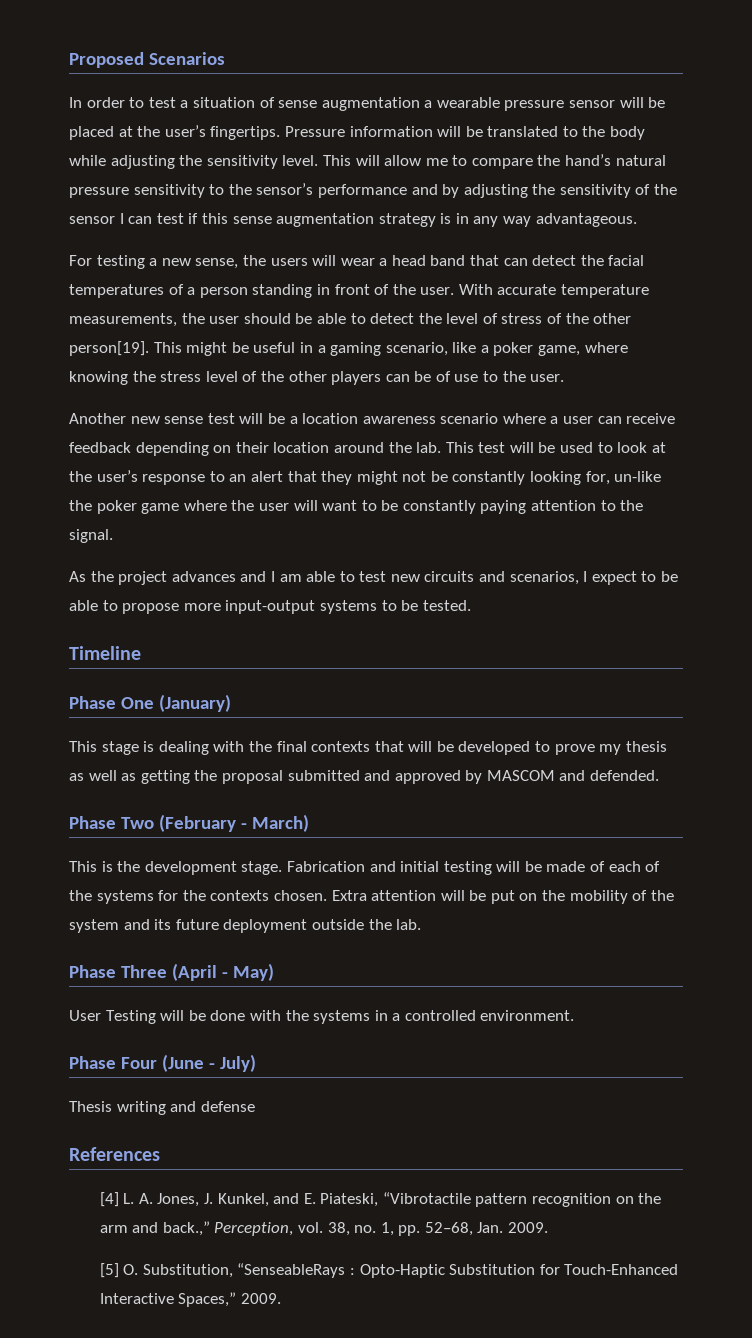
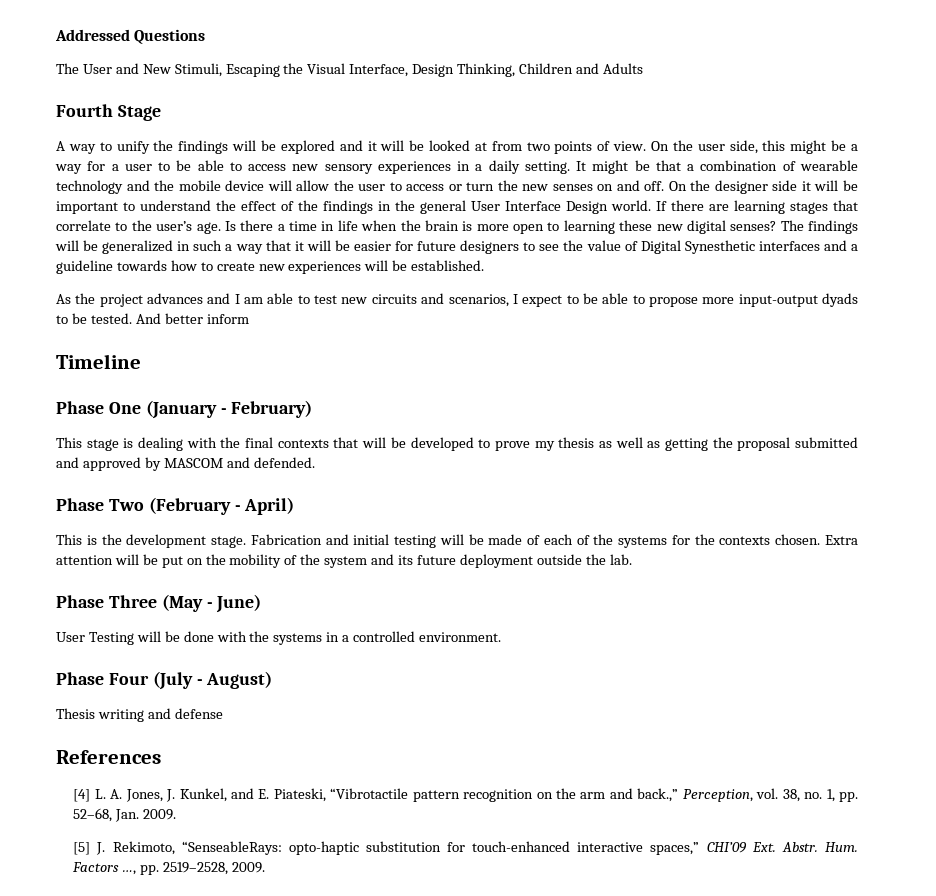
[69,52,225,68] [69,97,666,111] [69,125,646,140] [69,154,666,169] [69,183,678,198] [69,213,637,227] [69,255,645,269] [69,284,650,298] [69,313,632,327] [69,341,628,356] [69,371,565,385] [69,413,676,424] [69,442,666,456] [69,470,662,485] [69,500,644,514] [69,529,113,543] Proposed Scenarios // In order to test a situation of sense augmentation a wearable pressure sensor will be placed at the user’s fingertips. Pressure information will be translated to the body while adjusting the sensitivity level. This will allow me to compare the hand’s natural pressure sensitivity to the sensor’s performance and by adjusting the sensitivity of the sensor I can test if this sense augmentation strategy is in any way advantageous. // For testing a new sense, the users will wear a head band that can detect the facial temperatures of a person standing in front of the user. With accurate temperature measurements, the user should be able to detect the level of stress of the other person[19]. This might be useful in a gaming scenario, like a poker game, where knowing the stress level of the other players can be of use to the user. // Another new sense test will be a location awareness scenario where a user can receive feedback depending on their location around the lab. This test will be used to look at the user’s response to an alert that they might not be constantly looking for, un-like the poker game where the user will want to be constantly paying attention to the signal. -> [55,29,206,44] [56,63,643,77] [56,104,161,121] [56,140,858,154] [55,160,858,174] [56,180,858,194] [56,200,858,214] [56,220,858,234] [55,240,859,254] [56,260,485,274] Addressed Questions // The User and New Stimuli, Escaping the Visual Interface, Design Thinking, Children and Adults // Fourth Stage // A way to unify the findings will be explored and it will be looked at from two points of view. On the user side, this might be a way for a user to be able to access new sensory experiences in a daily setting. It might be that a combination of wearable technology and the mobile device will allow the user to access or turn the new senses on and off. On the designer side it will be important to understand the effect of the findings in the general User Interface Design world. If there are learning stages that correlate to the user’s age. Is there a time in life when the brain is more open to learning these new digital senses? The findings will be generalized in such a way that it will be easier for future designers to see the value of Digital Synesthetic interfaces and a guideline towards how to create new experiences will be established.
[319,600,377,614] systems -> [821,293,858,307] dyads
(471, 605) none -> [135,313,249,324] And better inform
[158,694,231,712] (January) -> [145,400,313,419] (January - February)
[251,814,309,832] March) -> [244,497,295,515] April)
[171,963,274,981] (April - May) -> [161,594,262,613] (May - June)
[161,1054,256,1072] (June - July) -> [152,671,273,690] (July - August)
[123,1263,679,1278] [99,1292,237,1307] O. Substitution, “SenseableRays : Opto-Haptic Substitution for Touch-Enhanced Interactive Spaces,” -> [96,841,859,855] [72,862,229,875] J. Rekimoto, “SenseableRays: opto-haptic substitution for touch-enhanced interactive spaces,” CHI’09 Ext. Abstr. Hum. Factors …, pp. 2519–2528,

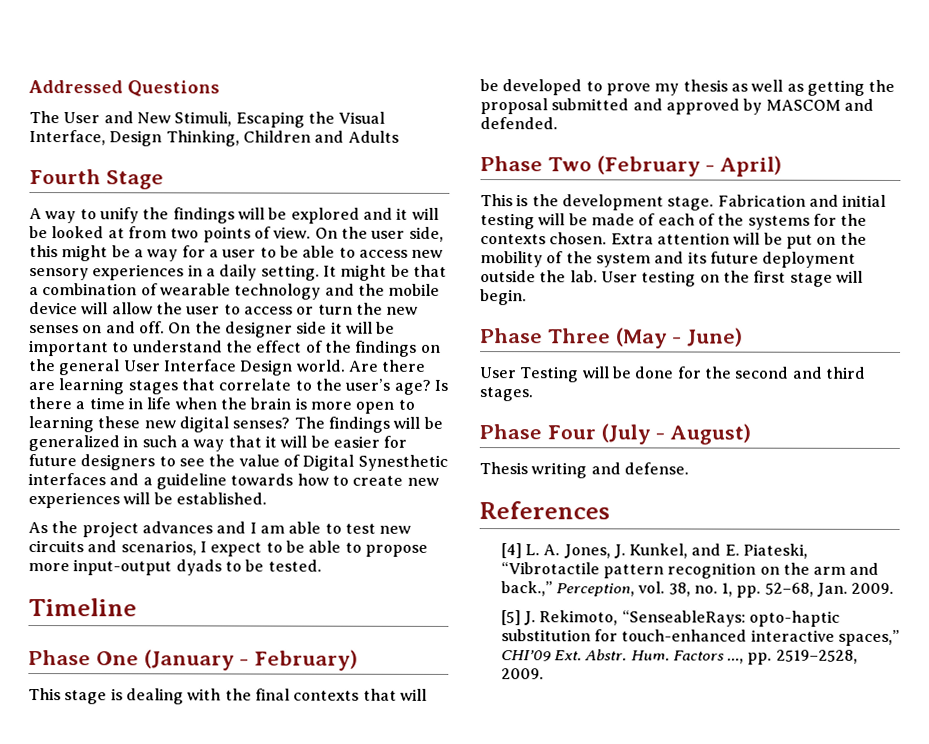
[378,201,391,211] in -> [420,344,441,353] on
[656,201,667,211] If -> [348,360,379,372] Are
[196,222,221,234] age. -> [393,379,431,395] age?
[135,313,249,324] And better inform -> (322, 565) none
(632, 559) none -> [600,270,863,287] [480,289,527,306] User testing on the first stage will begin.
[216,631,502,645] with the systems in a controlled environment. -> [676,366,866,379] [479,387,533,402] for the second and third stages.
[174,708,223,719] defense -> [623,462,689,475] defense.

